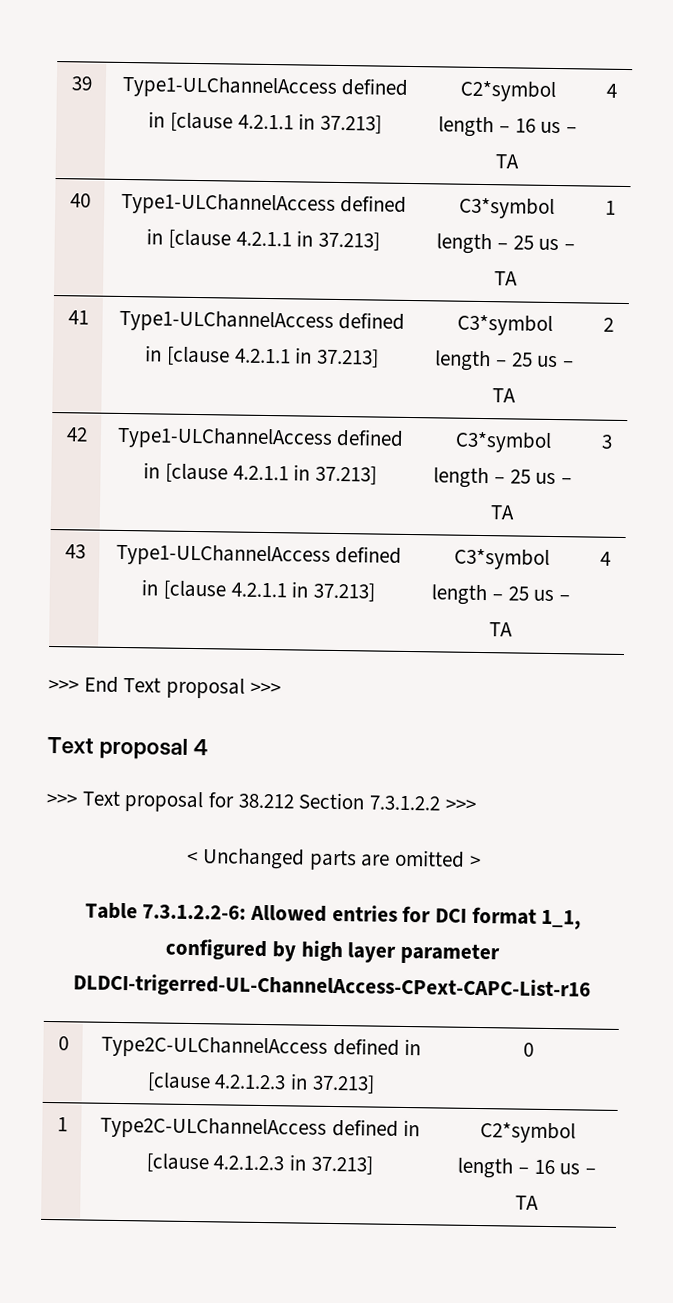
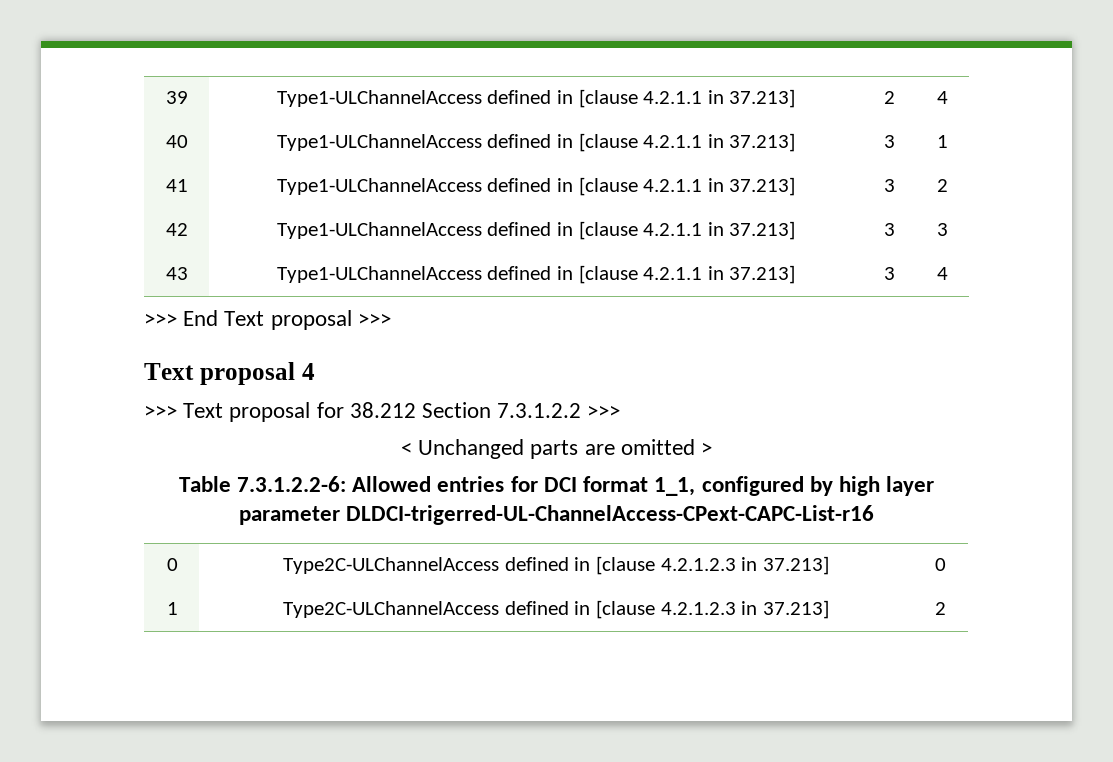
[459,80,556,103] [438,116,577,138] [495,154,519,169] C2*symbol length – 16 us – TA -> [883,91,895,104] 2
[458,197,555,219] [436,233,575,255] [494,271,518,286] C3*symbol length – 25 us – TA -> [883,135,895,148] 3
[456,314,553,336] [434,350,574,372] [492,388,516,403] C3*symbol length – 25 us – TA -> [883,179,895,192] 3
[454,431,552,453] [433,467,572,489] [490,505,515,520] C3*symbol length – 25 us – TA -> [883,223,895,236] 3
[453,548,550,570] [431,584,570,606] [489,622,513,637] C3*symbol length – 25 us – TA -> [883,267,895,280] 3
[479,1122,576,1144] [457,1157,596,1179] [515,1195,539,1210] C2*symbol length – 16 us – TA -> [934,602,946,615] 2

